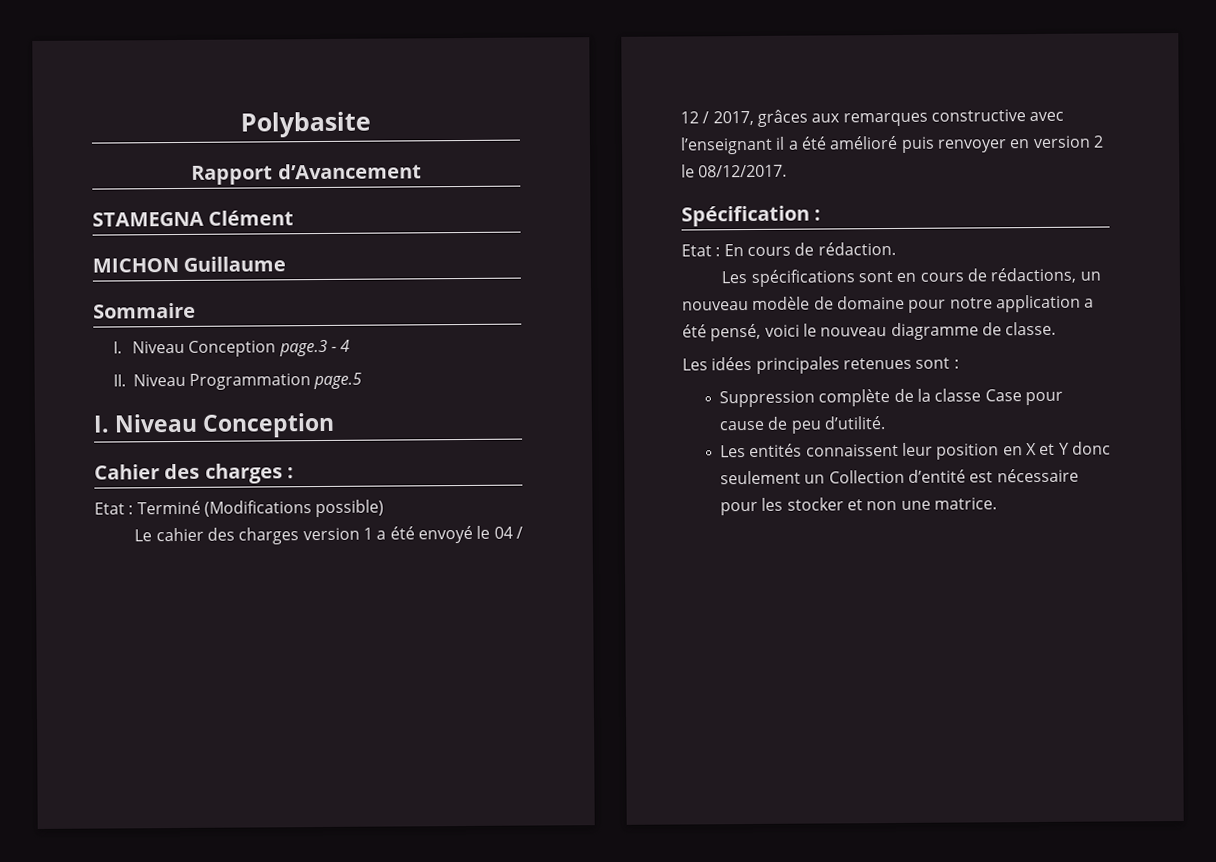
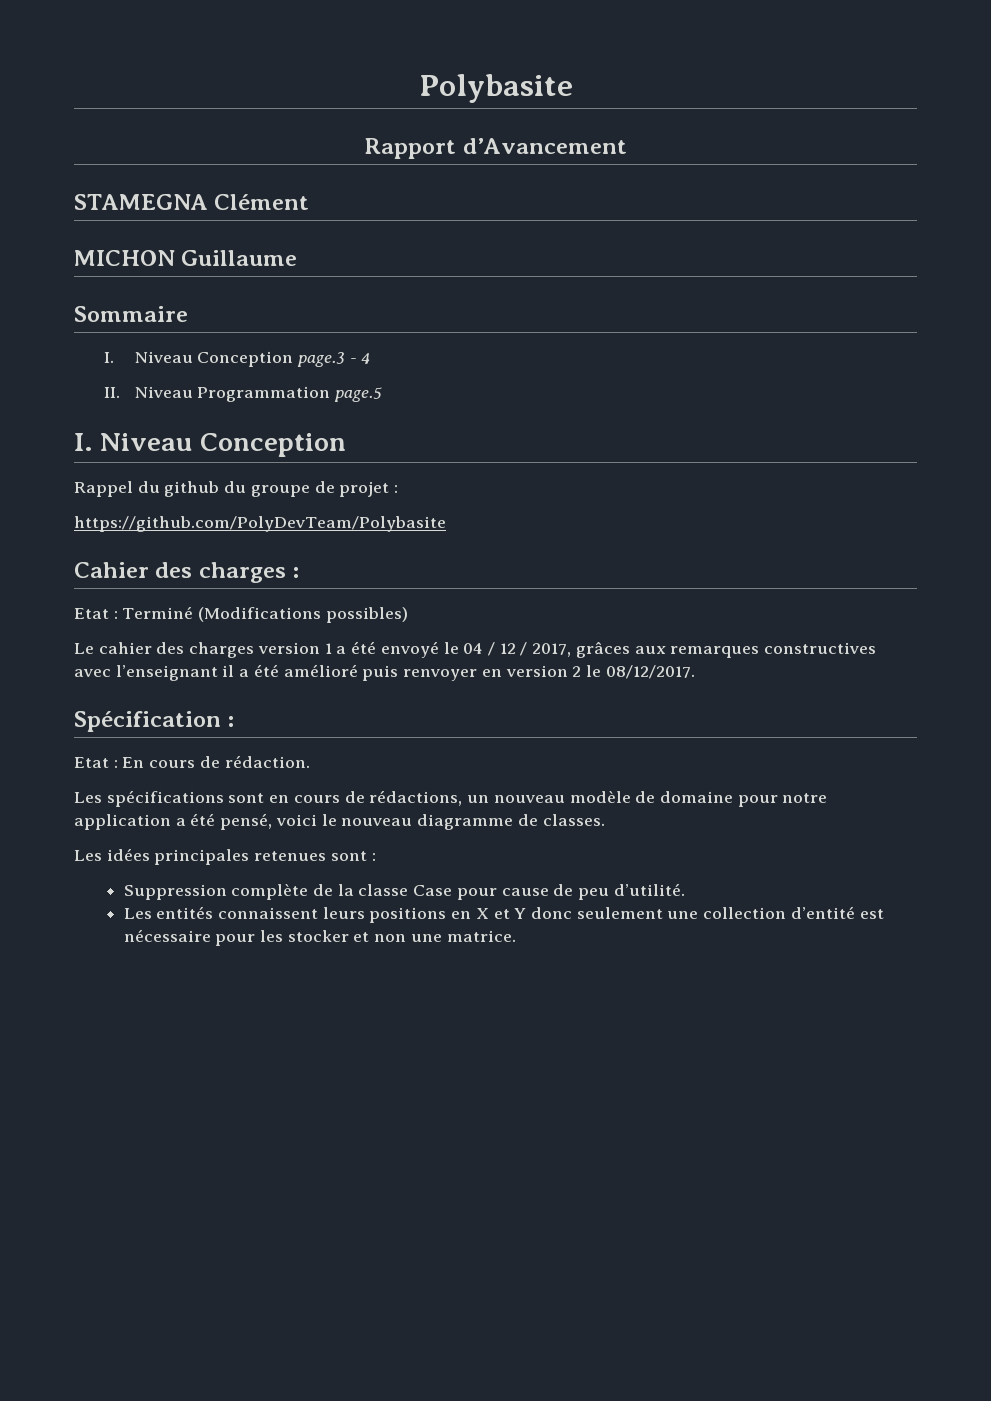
(336, 425) none -> [74,481,399,497] [74,516,446,532] // Rappel du github du groupe de projet : // https://github.com/PolyDevTeam/Polybasite
[315,499,385,518] possible) -> [325,607,408,623] possibles)
[930,109,1026,122] constructive -> [764,642,877,654] constructives
[1005,321,1057,336] classe. -> [542,814,605,826] classes.
[902,442,1000,460] leur position -> [322,907,447,923] leurs positions
[804,469,905,484] un Collection -> [667,907,787,919] une collection

